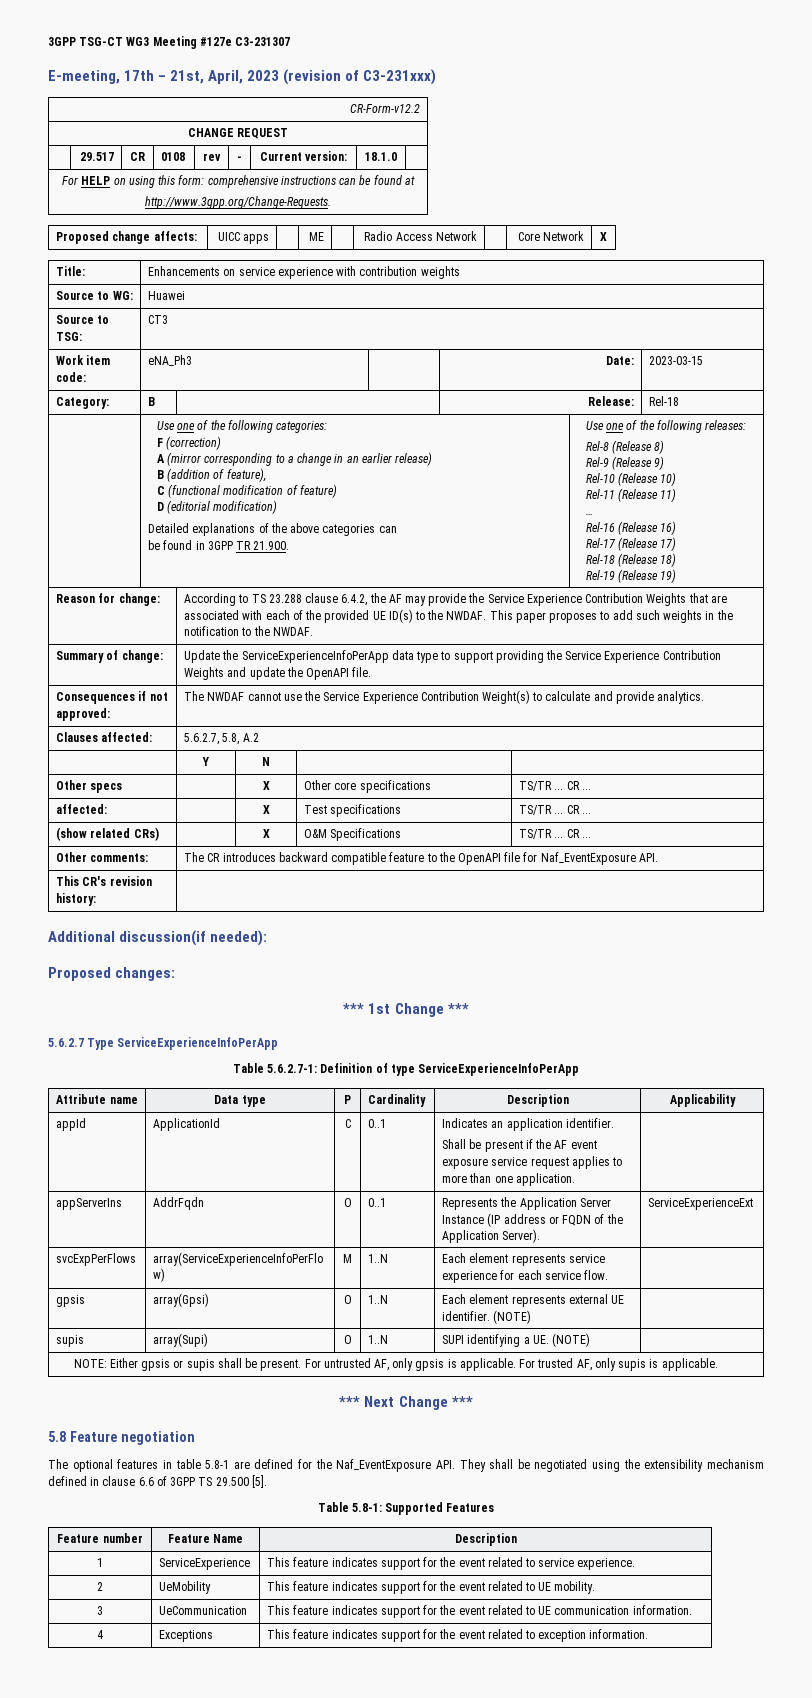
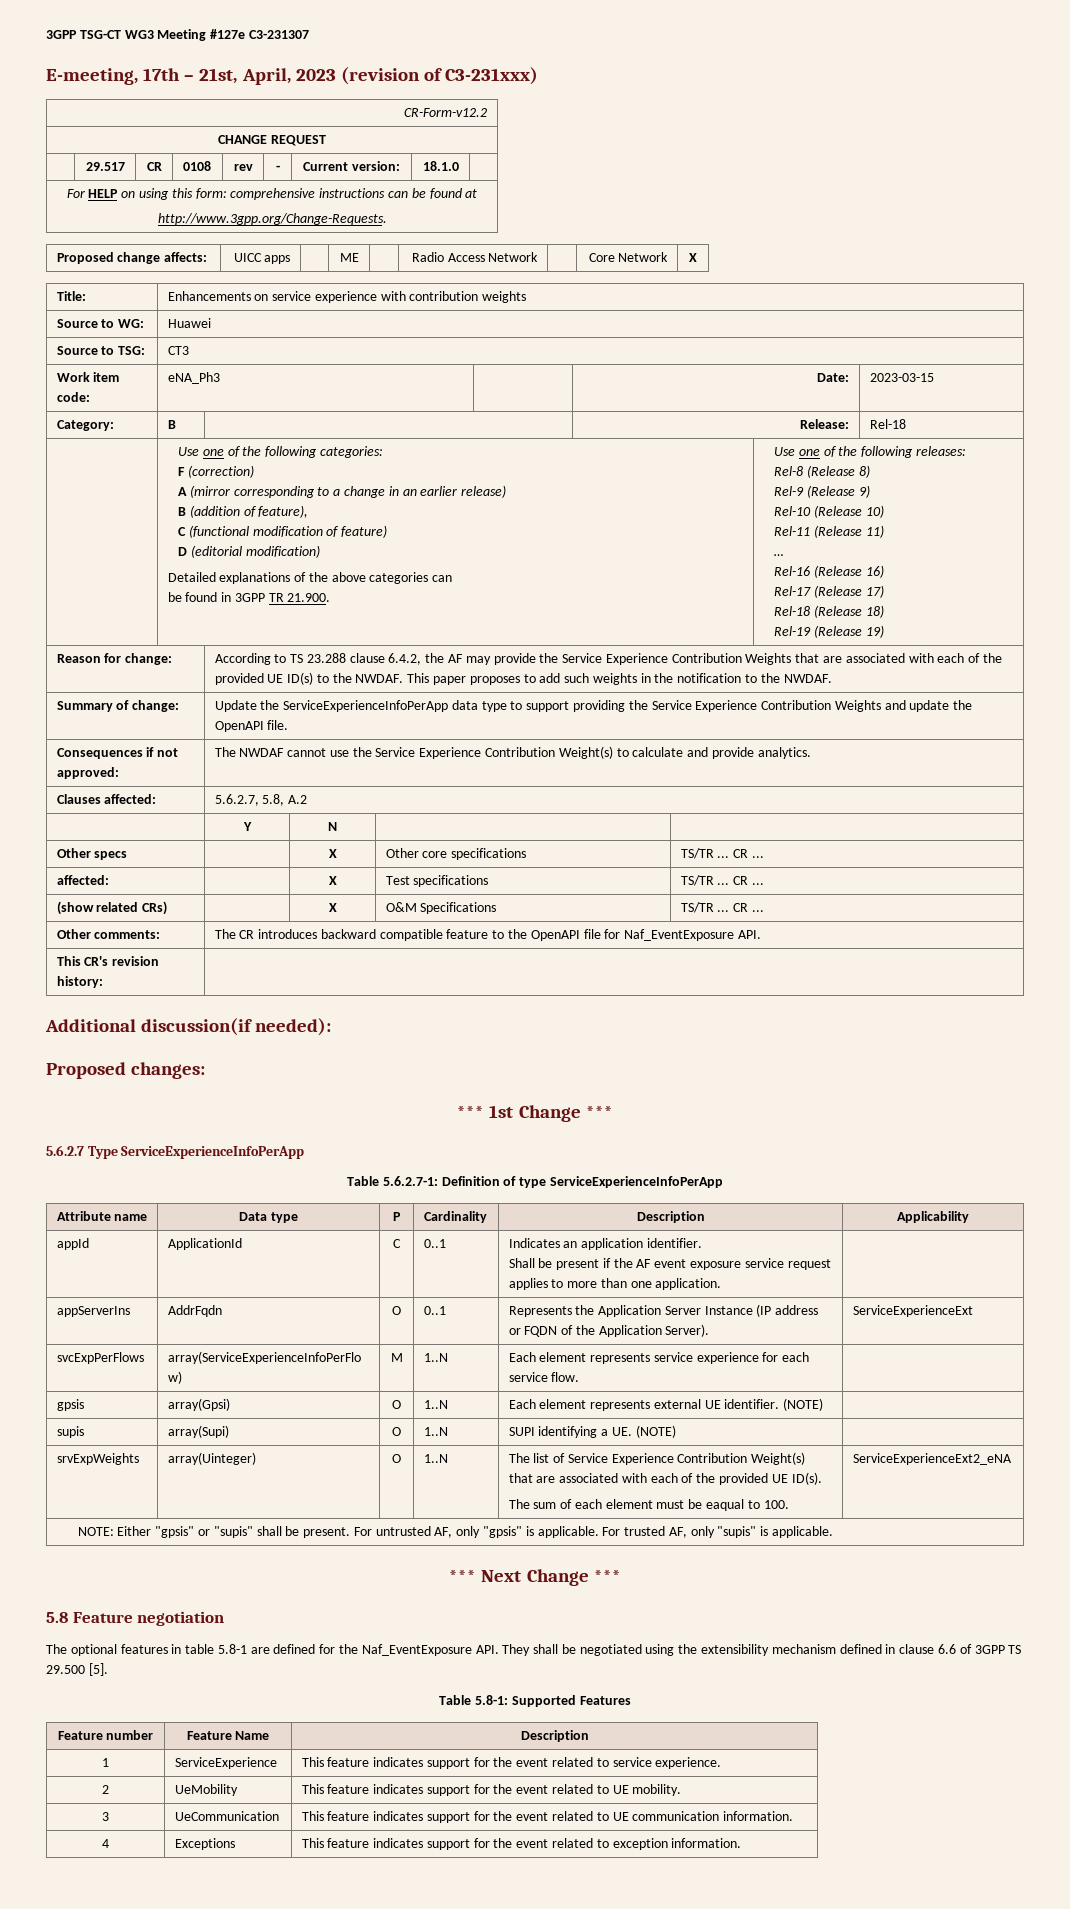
(591, 1340) none -> [56,1453,139,1465] [167,1452,256,1465] [392,1454,401,1463] [423,1454,448,1463] [508,1452,806,1465] [508,1472,822,1485] [508,1499,789,1511] [852,1453,1012,1465] // srvExpWeights | array(Uinteger) | O | 1..N | The list of Service Experience Contribution Weight(s) that are associated with each of the provided UE ID(s). // The sum of each element must be eaqual to 100. | ServiceExperienceExt2_eNA
[141,1359,215,1371] gpsis or supis -> [155,1526,253,1538] "gpsis" or "supis"
[415,1359,445,1371] gpsis -> [483,1526,523,1538] "gpsis"
[618,1359,647,1371] supis -> [717,1526,757,1538] "supis"

